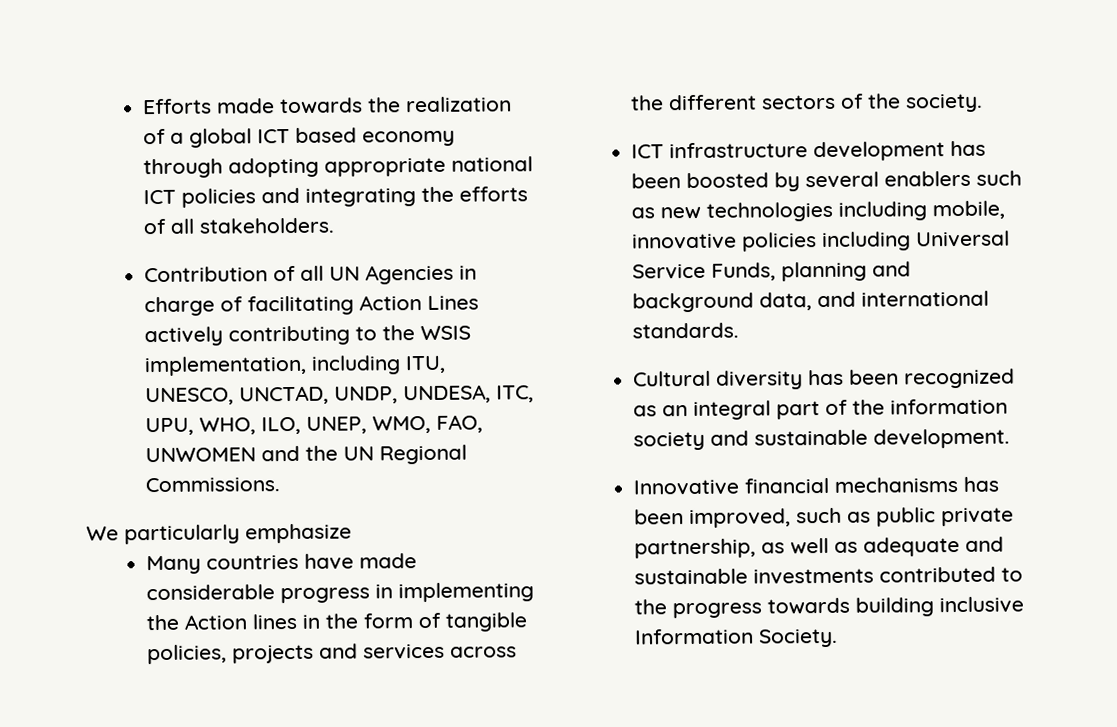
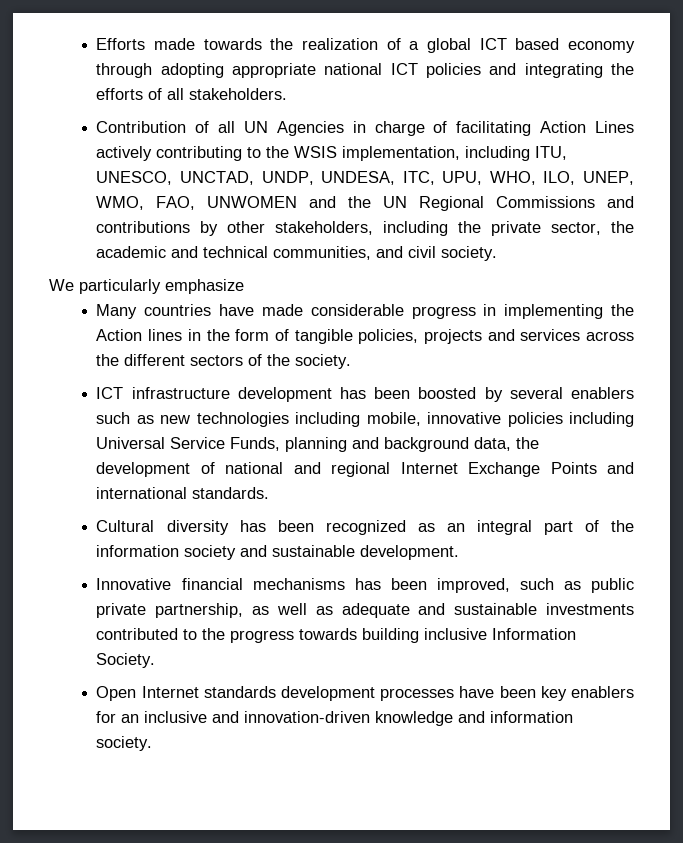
[144,477,280,493] Commissions. -> [496,196,634,208] [96,221,635,236] [96,246,498,261] Commissions and contributions by other stakeholders, including the private sector, the academic and technical communities, and civil society.
(812, 301) none -> [516,437,540,449] [96,462,597,477] the development of national and regional Internet Exchange Points
(838, 638) none -> [96,686,634,701] [96,711,574,726] [96,736,153,751] // Open Internet standards development processes have been key enablers for an inclusive and innovation-driven knowledge and information society.

